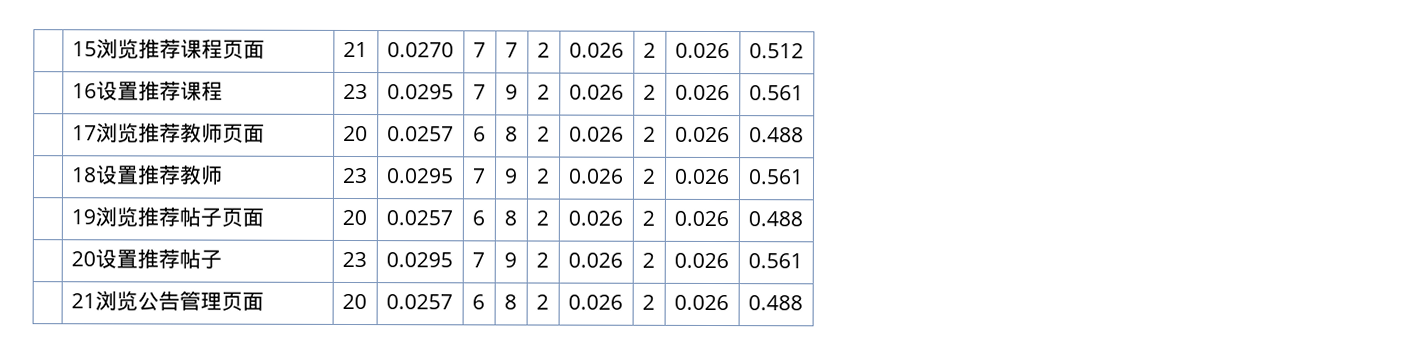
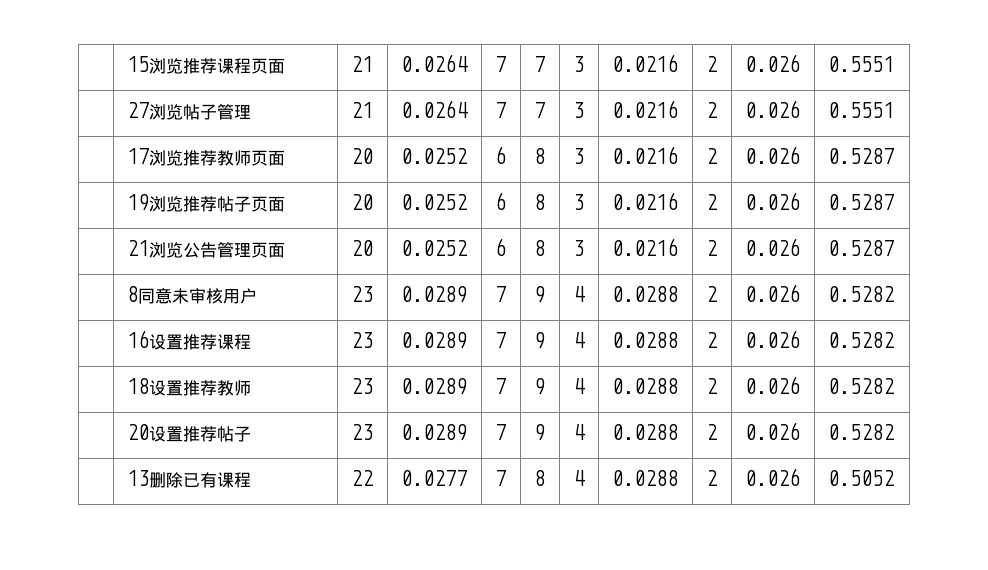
[386,42,454,58] [472,42,486,58] [504,42,518,58] [536,42,550,58] [568,42,624,58] [642,42,656,58] [674,42,730,59] [748,43,804,59] [71,80,223,101] [342,83,368,100] [386,84,454,100] [472,84,486,100] [504,84,518,100] [536,84,550,100] [568,84,624,100] [642,84,656,100] [674,84,730,101] [748,85,804,101] 0.0270 | 7 | 7 | 2 | 0.026 | 2 | 0.026 | 0.512 // | 16设置推荐课程 | 23 | 0.0295 | 7 | 9 | 2 | 0.026 | 2 | 0.026 | 0.561 -> [400,54,468,72] [494,56,506,72] [533,56,545,72] [572,56,584,72] [611,54,678,72] [705,56,717,72] [744,54,800,72] [827,56,894,72] [126,102,251,120] [350,102,373,118] [400,100,468,118] [494,102,506,118] [533,102,545,118] [572,102,584,118] [611,100,678,118] [705,102,717,118] [744,100,800,118] [827,102,894,118] 0.0264 | 7 | 7 | 3 | 0.0216 | 2 | 0.026 | 0.5551 // | 27浏览帖子管理 | 21 | 0.0264 | 7 | 7 | 3 | 0.0216 | 2 | 0.026 | 0.5551
[386,126,454,142] [472,126,486,142] [504,126,518,142] [536,126,550,142] [568,126,624,142] [642,126,656,142] [674,126,730,143] [748,127,804,143] [70,164,223,185] [341,167,368,184] [385,168,454,184] [471,168,486,184] [503,168,518,184] [535,168,550,184] [567,168,624,184] [641,168,656,184] [673,168,730,185] [747,169,804,185] 0.0257 | 6 | 8 | 2 | 0.026 | 2 | 0.026 | 0.488 // | 18设置推荐教师 | 23 | 0.0295 | 7 | 9 | 2 | 0.026 | 2 | 0.026 | 0.561 -> [400,148,467,164] [494,146,506,164] [533,148,545,164] [572,148,584,164] [611,146,678,164] [705,148,717,164] [744,146,800,164] [827,148,894,164] 0.0252 | 6 | 8 | 3 | 0.0216 | 2 | 0.026 | 0.5287
[385,210,453,226] [471,210,485,226] [503,210,517,226] [535,210,549,226] [567,210,623,226] [641,210,655,226] [673,210,729,227] [747,211,803,227] [70,248,222,269] [341,251,367,268] [385,252,453,268] [471,252,485,268] [503,252,517,268] [535,252,549,268] [567,252,623,268] [641,252,655,268] [673,252,729,269] [747,253,803,269] 0.0257 | 6 | 8 | 2 | 0.026 | 2 | 0.026 | 0.488 // | 20设置推荐帖子 | 23 | 0.0295 | 7 | 9 | 2 | 0.026 | 2 | 0.026 | 0.561 -> [400,194,467,210] [494,192,506,210] [533,194,545,210] [572,194,584,210] [611,192,678,210] [705,194,717,210] [744,192,800,210] [827,194,894,210] 0.0252 | 6 | 8 | 3 | 0.0216 | 2 | 0.026 | 0.5287
[385,294,453,310] [471,294,485,310] [503,294,517,310] [535,294,549,310] [567,294,623,310] [641,294,655,310] [673,294,729,311] [747,295,803,311] 0.0257 | 6 | 8 | 2 | 0.026 | 2 | 0.026 | 0.488 -> [400,240,467,256] [494,238,506,256] [533,240,545,256] [572,240,584,256] [611,238,678,256] [705,240,717,256] [744,238,800,256] [827,240,894,256] [126,286,257,304] [350,286,373,302] [400,286,467,303] [494,286,506,302] [533,286,545,303] [572,286,585,302] [611,286,678,302] [705,286,717,302] [744,284,800,302] [827,286,894,302] [126,330,251,350] [350,332,373,348] [400,332,467,349] [494,332,506,348] [533,332,545,349] [572,332,585,348] [611,332,678,348] [705,332,717,348] [744,330,800,348] [827,332,894,348] [126,378,251,396] [350,378,373,394] [400,378,467,395] [494,378,506,394] [533,378,545,395] [572,378,585,394] [611,378,678,394] [705,378,717,394] [744,376,800,394] [827,378,894,394] [126,424,251,442] [350,424,373,440] [400,424,467,441] [494,424,506,440] [533,424,545,441] [572,424,585,440] [611,424,678,440] [705,424,717,440] [744,422,800,440] [827,424,894,440] [126,470,251,488] [350,470,373,486] [400,470,467,486] [494,470,506,486] [533,470,545,486] [572,470,585,486] [611,470,678,486] [705,470,717,486] [744,468,800,486] [827,470,894,486] 0.0252 | 6 | 8 | 3 | 0.0216 | 2 | 0.026 | 0.5287 // | 8同意未审核用户 | 23 | 0.0289 | 7 | 9 | 4 | 0.0288 | 2 | 0.026 | 0.5282 // | 16设置推荐课程 | 23 | 0.0289 | 7 | 9 | 4 | 0.0288 | 2 | 0.026 | 0.5282 // | 18设置推荐教师 | 23 | 0.0289 | 7 | 9 | 4 | 0.0288 | 2 | 0.026 | 0.5282 // | 20设置推荐帖子 | 23 | 0.0289 | 7 | 9 | 4 | 0.0288 | 2 | 0.026 | 0.5282 // | 13删除已有课程 | 22 | 0.0277 | 7 | 8 | 4 | 0.0288 | 2 | 0.026 | 0.5052

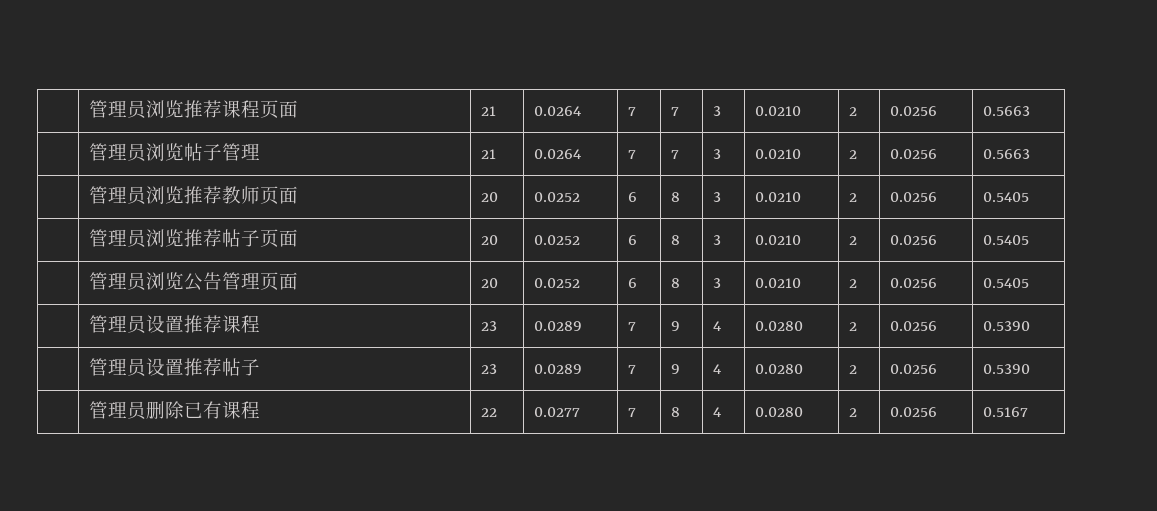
[126,56,149,72] | 15 -> [89,100,148,119] | 管理员
[611,54,678,72] [705,56,717,72] [744,54,800,72] [827,56,894,72] [126,102,149,118] 0.0216 | 2 | 0.026 | 0.5551 // | 27 -> [755,106,802,116] [849,107,858,116] [890,106,938,116] [983,106,1031,116] [89,143,148,162] 0.0210 | 2 | 0.0256 | 0.5663 // | 管理员
[611,100,678,118] [705,102,717,118] [744,100,800,118] [827,102,894,118] [126,148,149,164] 0.0216 | 2 | 0.026 | 0.5551 // | 17 -> [755,149,802,159] [849,150,858,159] [890,149,938,159] [983,149,1031,159] [89,186,148,205] 0.0210 | 2 | 0.0256 | 0.5663 // | 管理员
[611,146,678,164] [705,148,717,164] [744,146,800,164] [827,148,894,164] [126,194,149,211] 0.0216 | 2 | 0.026 | 0.5287 // | 19 -> [755,192,802,202] [849,193,858,202] [890,192,938,202] [983,192,1030,202] [89,229,148,248] 0.0210 | 2 | 0.0256 | 0.5405 // | 管理员
[611,192,678,210] [705,194,717,210] [744,192,800,210] [827,194,894,210] [126,240,149,256] 0.0216 | 2 | 0.026 | 0.5287 // | 21 -> [755,235,802,245] [849,236,858,245] [890,235,938,245] [983,235,1030,245] [89,272,148,291] 0.0210 | 2 | 0.0256 | 0.5405 // | 管理员
[611,238,678,256] [705,240,717,256] [744,238,800,256] [827,240,894,256] [126,286,257,304] [350,286,373,302] [400,286,467,303] [494,286,506,302] [533,286,545,303] [572,286,585,302] [611,286,678,302] [705,286,717,302] [744,284,800,302] [827,286,894,302] [126,330,149,348] 0.0216 | 2 | 0.026 | 0.5287 // | 8同意未审核用户 | 23 | 0.0289 | 7 | 9 | 4 | 0.0288 | 2 | 0.026 | 0.5282 // | 16 -> [755,278,802,288] [849,279,858,288] [890,278,938,288] [983,278,1030,288] [89,315,148,334] 0.0210 | 2 | 0.0256 | 0.5405 // | 管理员
[611,332,678,348] [705,332,717,348] [744,330,800,348] [827,332,894,348] [126,378,251,396] [350,378,373,394] [400,378,467,395] [494,378,506,394] [533,378,545,395] [572,378,585,394] [611,378,678,394] [705,378,717,394] [744,376,800,394] [827,378,894,394] [126,424,149,440] 0.0288 | 2 | 0.026 | 0.5282 // | 18设置推荐教师 | 23 | 0.0289 | 7 | 9 | 4 | 0.0288 | 2 | 0.026 | 0.5282 // | 20 -> [755,321,804,331] [849,322,858,331] [890,321,938,331] [983,321,1031,331] [89,358,148,377] 0.0280 | 2 | 0.0256 | 0.5390 // | 管理员
[611,424,678,440] [705,424,717,440] [744,422,800,440] [827,424,894,440] [126,470,149,486] 0.0288 | 2 | 0.026 | 0.5282 // | 13 -> [755,364,804,374] [849,365,858,374] [890,364,938,374] [983,364,1031,374] [89,401,148,420] 0.0280 | 2 | 0.0256 | 0.5390 // | 管理员
[611,470,678,486] [705,470,717,486] [744,468,800,486] [827,470,894,486] 0.0288 | 2 | 0.026 | 0.5052 -> [755,407,804,417] [849,408,858,417] [890,407,938,417] [983,407,1029,417] 0.0280 | 2 | 0.0256 | 0.5167

